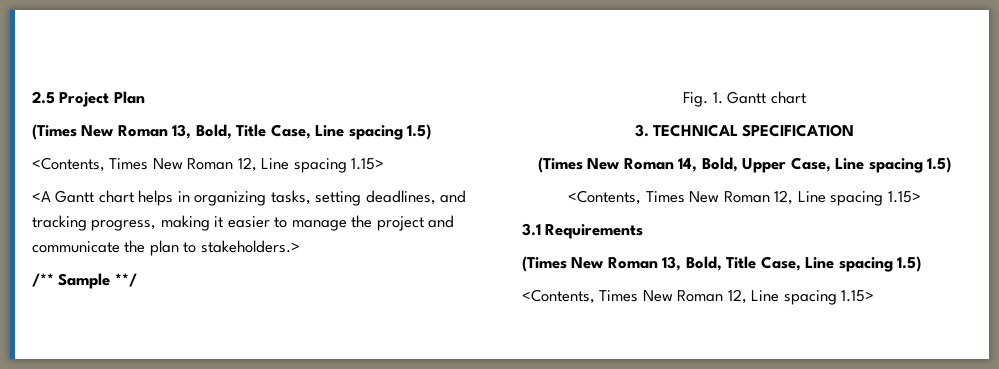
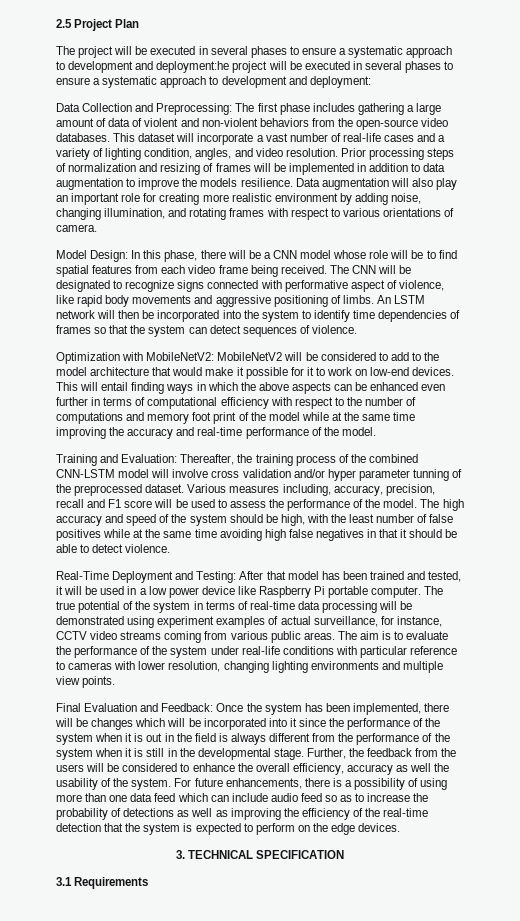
[32,124,432,140] [32,157,385,173] [32,190,467,206] [32,215,455,231] [32,240,300,256] [32,273,137,289] [683,91,806,107] [634,124,855,137] [537,157,952,173] [568,190,921,206] [522,223,644,239] [522,256,922,272] [522,289,875,305] (Times New Roman 13, Bold, Title Case, Line spacing 1.5) // <Contents, Times New Roman 12, Line spacing 1.15> // <A Gantt chart helps in organizing tasks, setting deadlines, and tracking progress, making it easier to manage the project and communicate the plan to stakeholders.> // /** Sample **/ // Fig. 1. Gantt chart // 3. TECHNICAL SPECIFICATION // (Times New Roman 14, Bold, Upper Case, Line spacing 1.5) // <Contents, Times New Roman 12, Line spacing 1.15> // 3.1 Requirements // (Times New Roman 13, Bold, Title Case, Line spacing 1.5) // <Contents, Times New Roman 12, Line spacing 1.15> -> [56,46,453,58] [56,61,454,73] [56,76,371,88] [56,103,442,115] [56,118,449,130] [56,133,446,145] [56,148,455,160] [56,163,446,175] [56,178,458,190] [56,193,422,205] [56,208,455,220] [56,224,97,232] [56,250,457,262] [56,265,412,277] [56,280,444,292] [56,295,426,307] [56,310,461,322] [56,325,357,337] [56,352,440,364] [56,367,455,379] [56,382,446,394] [56,397,417,409] [56,412,416,424] [56,427,376,439] [56,454,418,466] [56,469,463,481] [56,484,435,496] [56,499,464,511] [56,514,454,526] [56,529,458,541] [56,544,171,553] [56,571,462,583] [56,586,444,598] [56,601,413,613] [56,616,442,628] [56,631,449,643] [56,646,458,658] [56,661,443,673] [56,676,116,688] [56,703,450,715] [55,718,441,730] [56,733,450,745] [56,748,457,760] [56,763,450,775] [56,778,448,790] [56,793,429,802] [56,808,429,820] [56,823,401,835] [175,850,345,859] [56,877,149,889] The project will be executed in several phases to ensure a systematic approach to development and deployment:he project will be executed in several phases to ensure a systematic approach to development and deployment: // Data Collection and Preprocessing: The first phase includes gathering a large amount of data of violent and non-violent behaviors from the open-source video databases. This dataset will incorporate a vast number of real-life cases and a variety of lighting condition, angles, and video resolution. Prior processing steps of normalization and resizing of frames will be implemented in addition to data augmentation to improve the models resilience. Data augmentation will also play an important role for creating more realistic environment by adding noise, changing illumination, and rotating frames with respect to various orientations of camera. // Model Design: In this phase, there will be a CNN model whose role will be to find spatial features from each video frame being received. The CNN will be designated to recognize signs connected with performative aspect of violence, like rapid body movements and aggressive positioning of limbs. An LSTM network will then be incorporated into the system to identify time dependencies of frames so that the system can detect sequences of violence. // Optimization with MobileNetV2: MobileNetV2 will be considered to add to the model architecture that would make it possible for it to work on low-end devices. This will entail finding ways in which the above aspects can be enhanced even further in terms of computational efficiency with respect to the number of computations and memory foot print of the model while at the same time improving the accuracy and real-time performance of the model. // Training and Evaluation: Thereafter, the training process of the combined CNN-LSTM model will involve cross validation and/or hyper parameter tunning of the preprocessed dataset. Various measures including, accuracy, precision, recall and F1 score will be used to assess the performance of the model. The high accuracy and speed of the system should be high, with the least number of false positives while at the same time avoiding high false negatives in that it should be able to detect violence. // Real-Time Deployment and Testing: After that model has been trained and tested, it will be used in a low power device like Raspberry Pi portable computer. The true potential of the system in terms of real-time data processing will be demonstrated using experiment examples of actual surveillance, for instance, CCTV video streams coming from various public areas. The aim is to evaluate the performance of the system under real-life conditions with particular reference to cameras with lower resolution, changing lighting environments and multiple view points. // Final Evaluation and Feedback: Once the system has been implemented, there will be changes which will be incorporated into it since the performance of the system when it is out in the field is always different from the performance of the system when it is still in the developmental stage. Further, the feedback from the users will be considered to enhance the overall efficiency, accuracy as well the usability of the system. For future enhancements, there is a possibility of using more than one data feed which can include audio feed so as to increase the probability of detections as well as improving the efficiency of the real-time detection that the system is expected to perform on the edge devices. // 3. TECHNICAL SPECIFICATION // 3.1 Requirements

